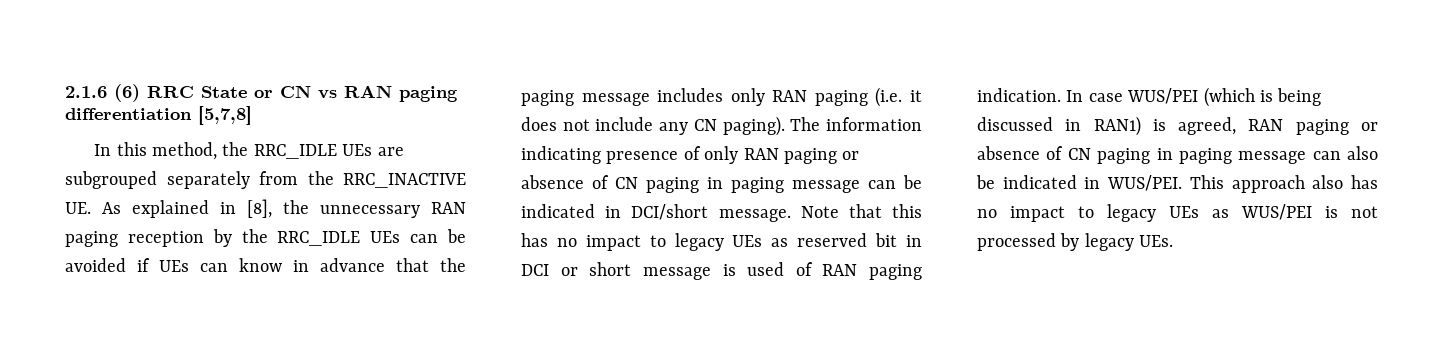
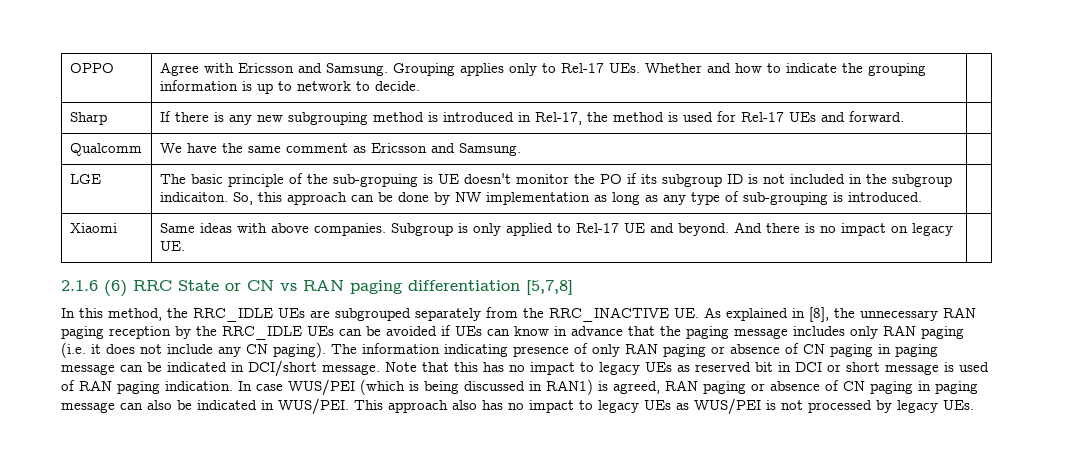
(65, 92) none -> [69,63,114,73] [159,62,926,76] [159,80,420,94] [69,112,107,125] [159,111,904,125] [69,143,142,156] [159,143,521,156] [69,174,101,184] [159,173,952,187] [159,191,922,205] [69,223,117,233] [159,222,953,236] [159,241,185,251] OPPO | Agree with Ericsson and Samsung. Grouping applies only to Rel-17 UEs. Whether and how to indicate the grouping information is up to network to decide. | // Sharp | If there is any new subgrouping method is introduced in Rel-17, the method is used for Rel-17 UEs and forward. | // Qualcomm | We have the same comment as Ericsson and Samsung. | // LGE | The basic principle of the sub-gropuing is UE doesn't monitor the PO if its subgroup ID is not included in the subgroup indicaiton. So, this approach can be done by NW implementation as long as any type of sub-grouping is introduced. | // Xiaomi | Same ideas with above companies. Subgroup is only applied to Rel-17 UE and beyond. And there is no impact on legacy UE. | //

